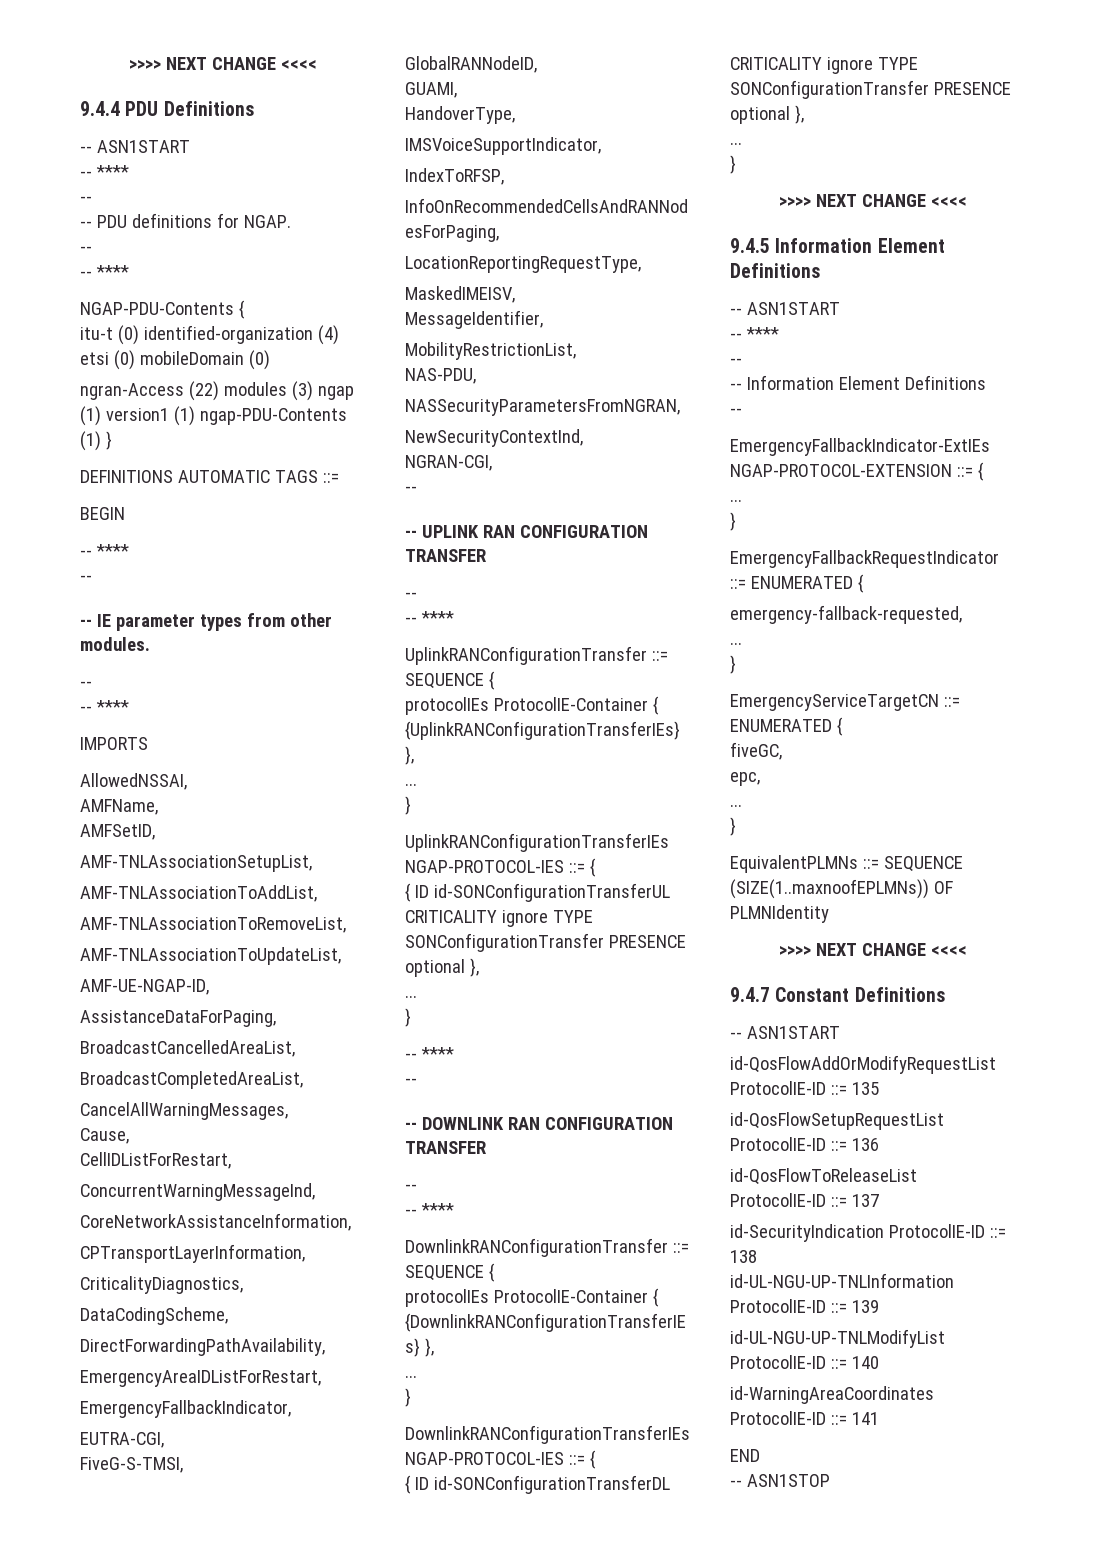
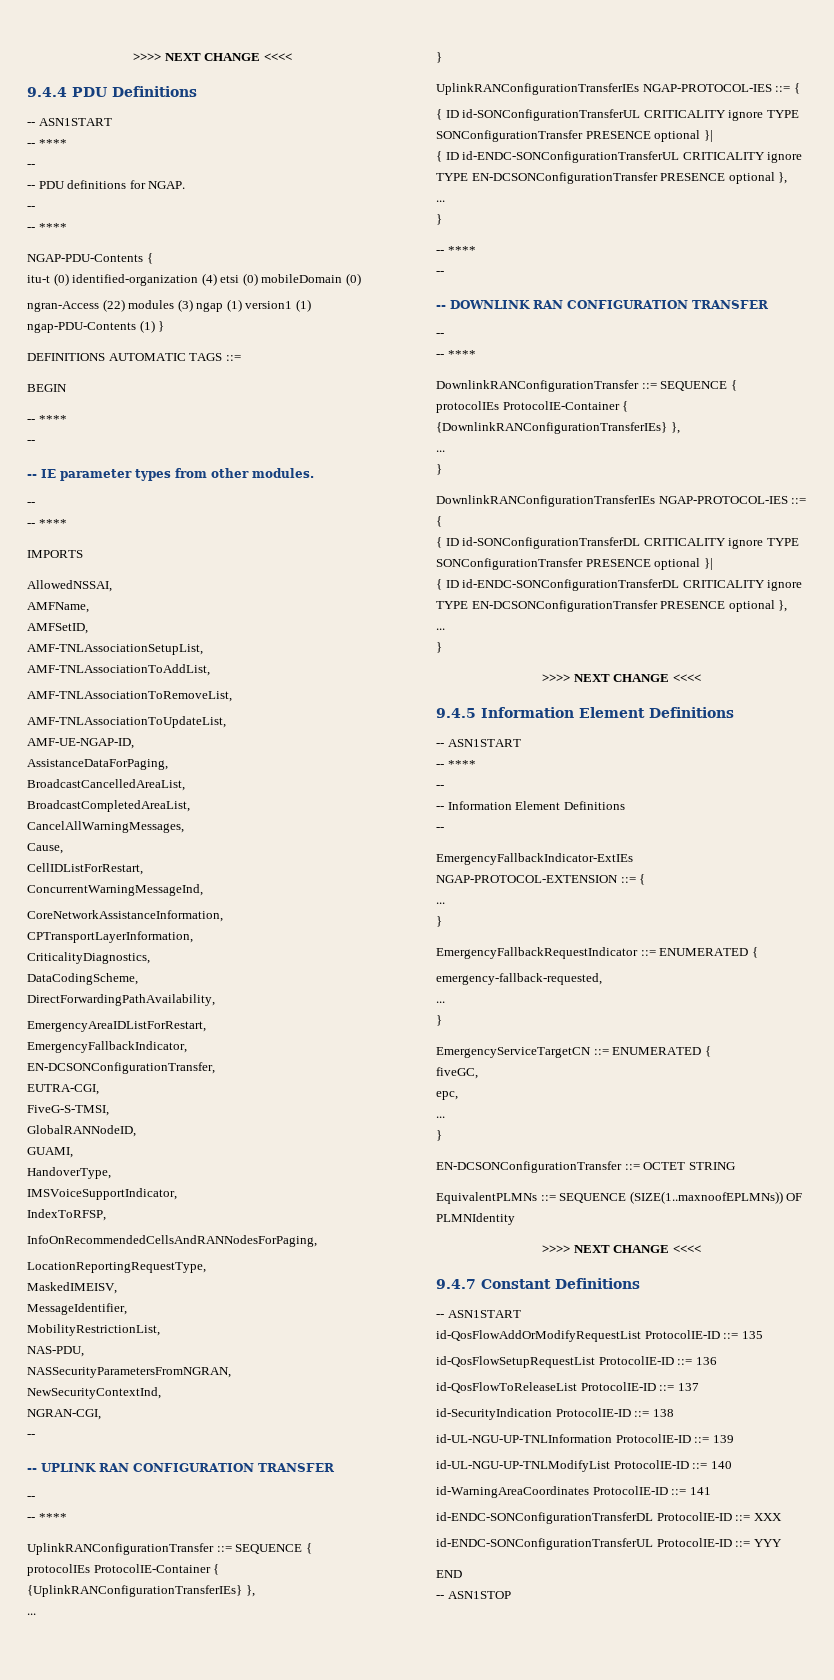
(291, 1409) none -> [27,1062,215,1074] // EN-DCSONConfigurationTransfer,
(465, 968) none -> [703,130,713,142] [436,151,803,163] [436,172,775,184] }| // { ID id-ENDC-SONConfigurationTransferUL CRITICALITY ignore TYPE EN-DCSONConfigurationTransfer PRESENCE optional
(790, 115) none -> [703,558,713,570] [436,579,803,591] [436,600,775,612] }| // { ID id-ENDC-SONConfigurationTransferDL CRITICALITY ignore TYPE EN-DCSONConfigurationTransfer PRESENCE optional
(736, 826) none -> [436,1161,735,1173] // EN-DCSONConfigurationTransfer ::= OCTET STRING
(879, 1418) none -> [436,1512,782,1524] [436,1538,782,1550] // id-ENDC-SONConfigurationTransferDL ProtocolIE-ID ::= XXX // id-ENDC-SONConfigurationTransferUL ProtocolIE-ID ::= YYY

